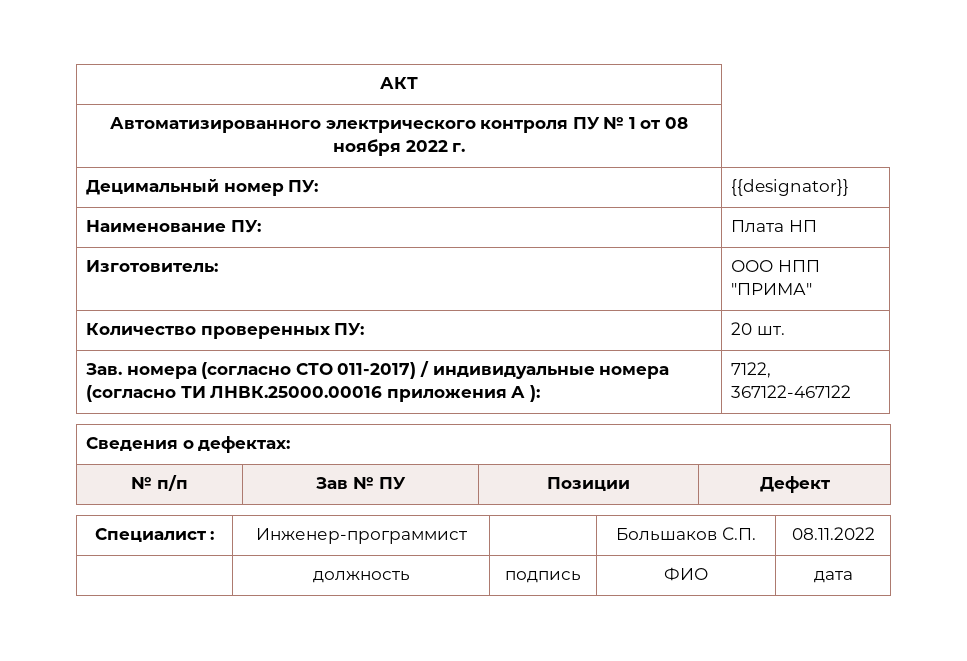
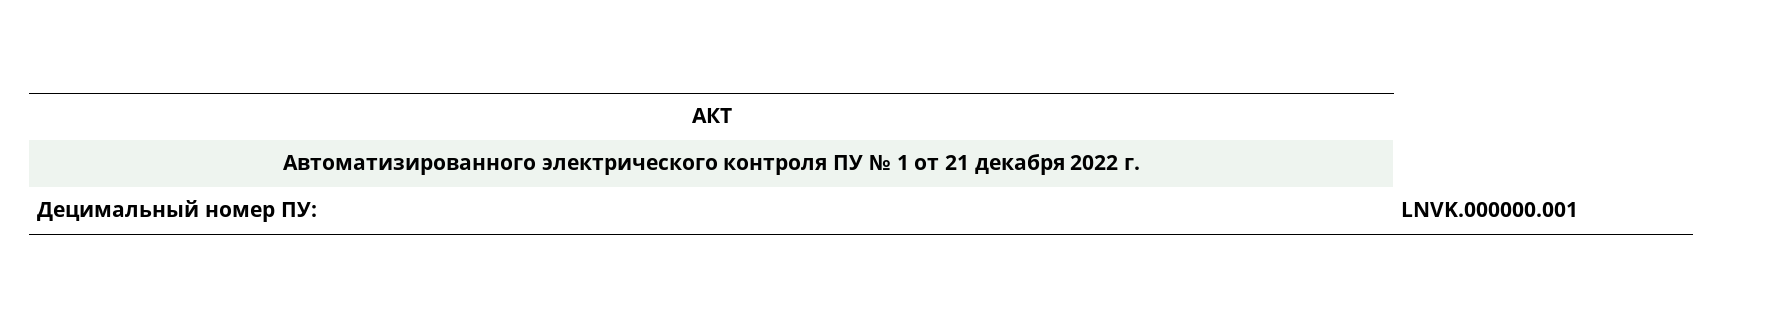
[665,117,689,129] [332,139,401,156] 08 ноября -> [944,154,1065,175] 21 декабря
[731,179,850,196] [86,220,261,233] [731,220,817,232] [86,260,219,272] [731,260,820,272] [731,283,813,295] [86,323,365,339] [731,322,785,335] [86,361,670,379] [86,385,540,402] [731,362,772,378] [731,385,852,398] [86,436,291,453] [131,475,188,491] [316,477,406,490] [547,477,630,491] [759,476,830,493] [94,528,215,542] [255,528,467,544] [616,527,756,541] [791,527,875,540] [312,571,410,583] [505,571,581,583] [664,567,708,581] [813,571,853,583] {{designator}} // Наименование ПУ: | Плата НП // Изготовитель: | ООО НПП "ПРИМА" // Количество проверенных ПУ: | 20 шт. // Зав. номера (согласно СТО 011-2017) / индивидуальные номера (согласно ТИ ЛНВК.25000.00016 приложения А ): | 7122, 367122-467122 // Сведения о дефектах: // № п/п | Зав № ПУ | Позиции | Дефект // Специалист : | Инженер-программист | | Большаков С.П. | 08.11.2022 // | должность | подпись | ФИО | дата -> [1401,202,1579,217] LNVK.000000.001

